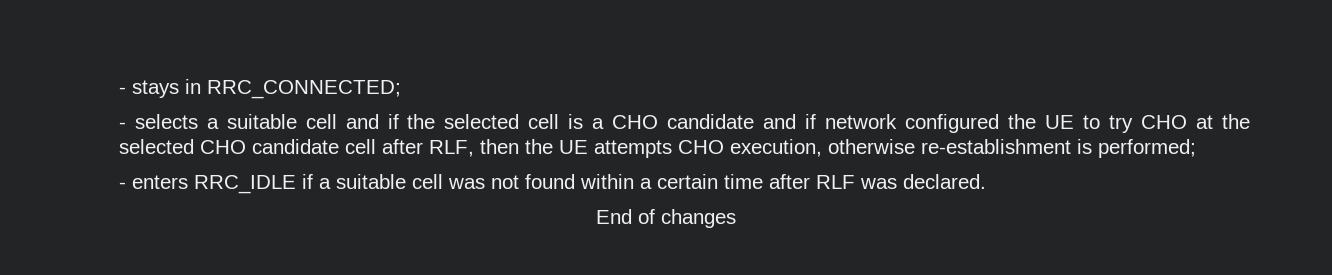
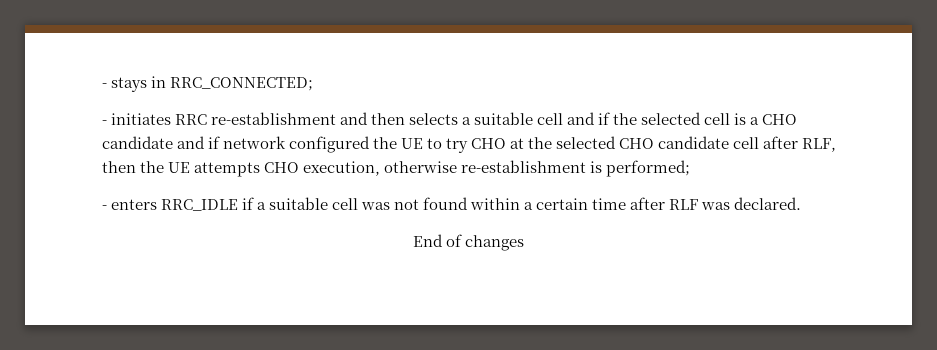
(126, 125) none -> [110,112,405,125] initiates RRC re-establishment and then

